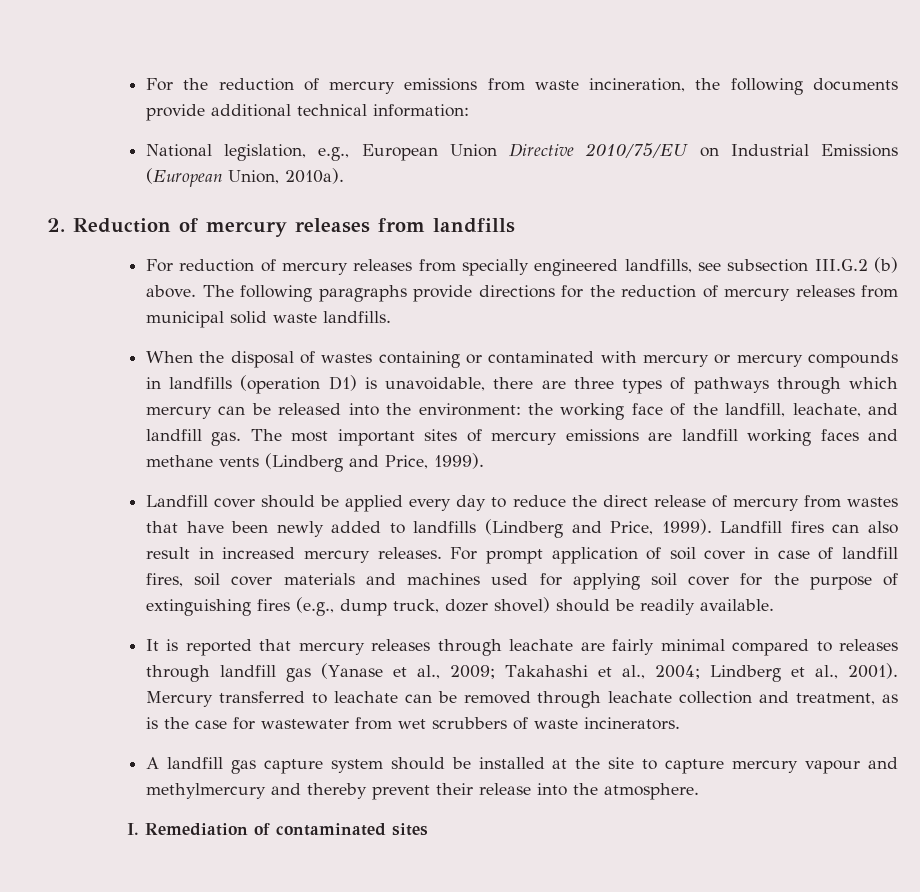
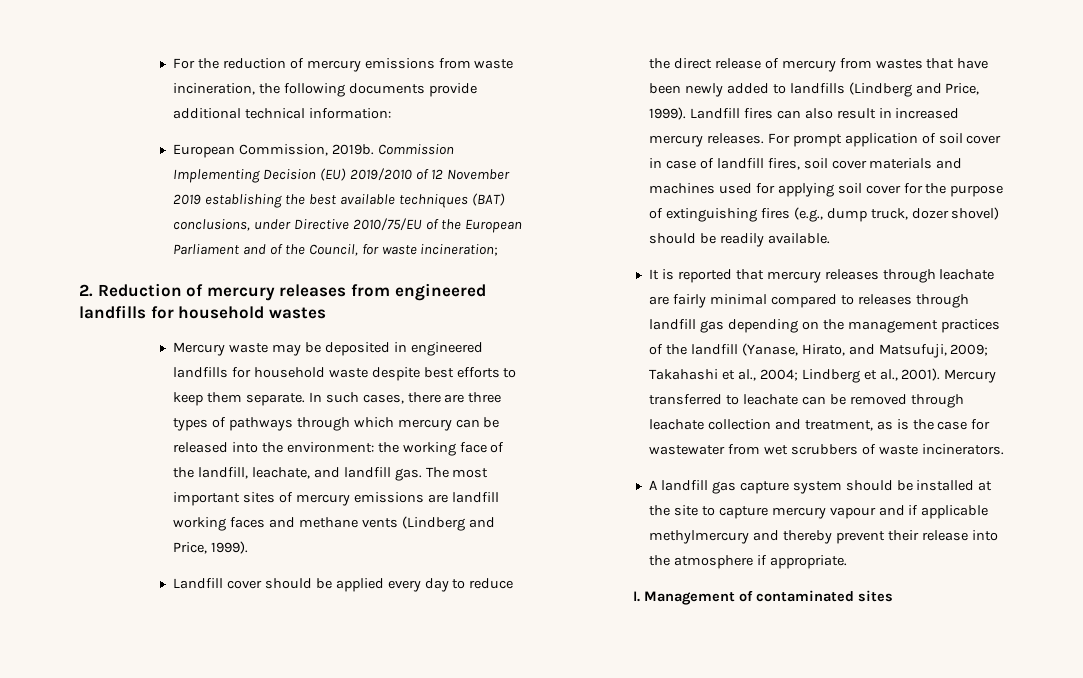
[146,143,898,161] [146,168,345,187] National legislation, e.g., European Union Directive 2010/75/EU on Industrial Emissions (European Union, 2010a). -> [173,144,454,158] [173,168,510,183] [173,193,505,208] [173,218,522,233] [173,244,499,256] European Commission, 2019b. Commission Implementing Decision (EU) 2019/2010 of 12 November 2019 establishing the best available techniques (BAT) conclusions, under Directive 2010/75/EU of the European Parliament and of the Council, for waste incineration;
[433,218,515,233] [146,257,899,276] [146,285,898,302] [146,311,392,328] [146,351,899,368] [146,375,486,394] landfills // For reduction of mercury releases from specially engineered landfills, see subsection III.G.2 (b) above. The following paragraphs provide directions for the reduction of mercury releases from municipal solid waste landfills. // When the disposal of wastes containing or contaminated with mercury or mercury compounds in landfills (operation D1) is unavoidable, -> [394,283,486,301] [79,305,326,319] [173,342,483,356] [173,367,517,381] [173,392,404,406] engineered landfills for household wastes // Mercury waste may be deposited in engineered landfills for household waste despite best efforts to keep them separate. In such cases,
[321,663,441,679] (Yanase et al., -> [727,319,1000,333] [649,343,947,358] depending on the management practices of the landfill (Yanase, Hirato, and Matsufuji,
(899, 763) none -> [908,505,989,519] if applicable
[604,783,700,800] atmosphere. -> [673,555,847,569] atmosphere if appropriate.
[144,823,248,836] Remediation -> [643,591,735,605] Management

